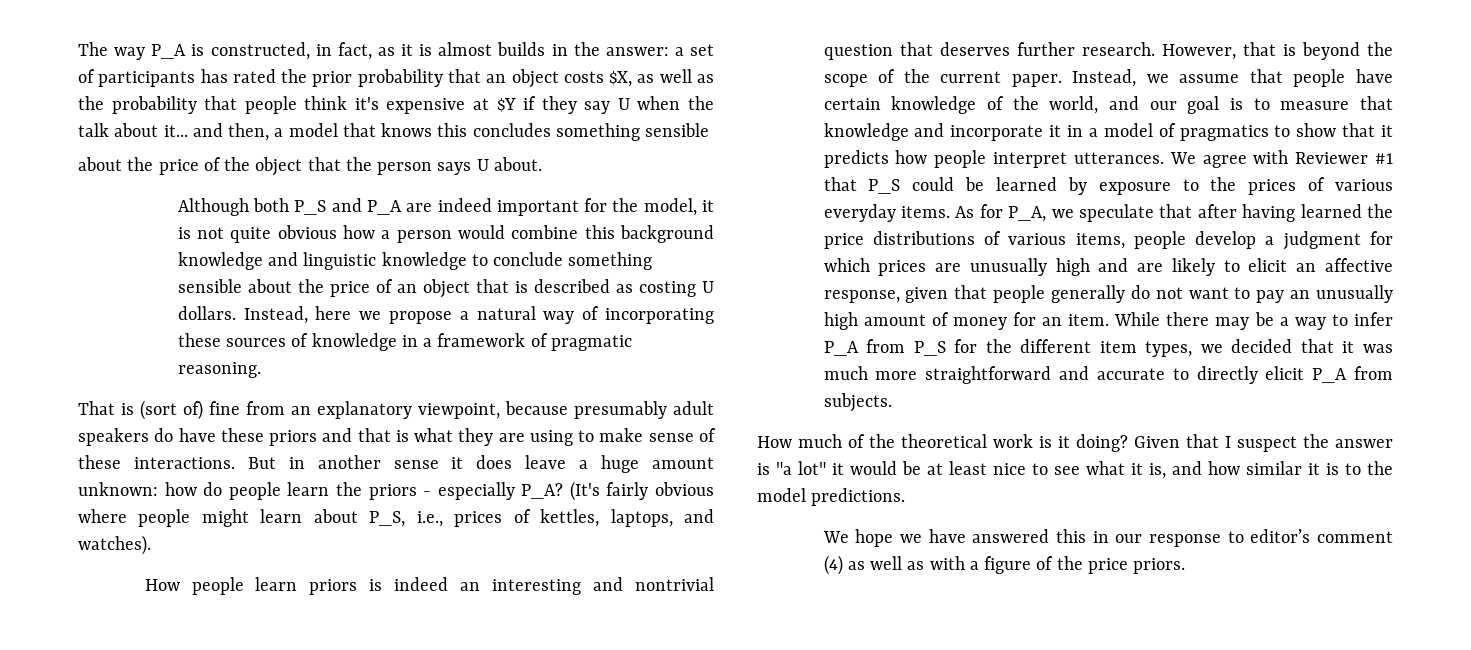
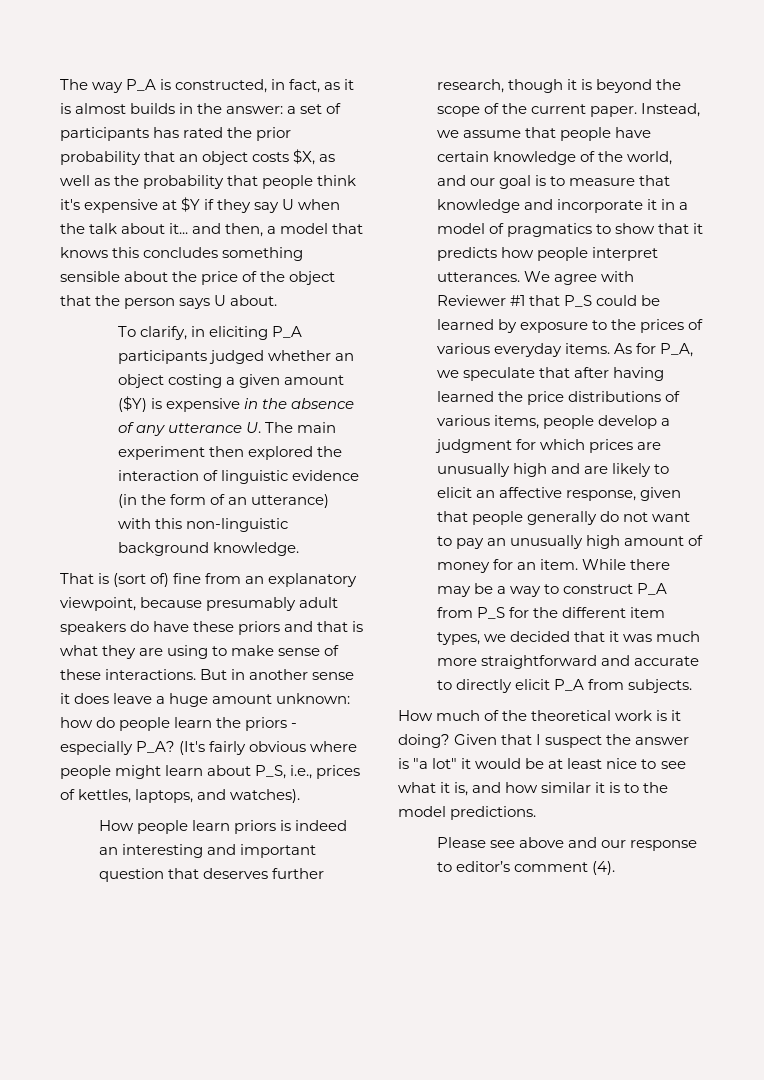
(710, 130) // -> (120, 276) none
[177,198,715,216] [177,225,714,243] [177,252,653,270] [177,279,714,298] [177,306,714,324] [177,333,632,351] [177,362,261,378] Although both P_S and P_A are indeed important for the model, it is not quite obvious how a person would combine this background knowledge and linguistic knowledge to conclude something sensible about the price of an object that is described as costing U dollars. Instead, here we propose a natural way of incorporating these sources of knowledge in a framework of pragmatic reasoning. -> [118,326,303,340] [118,350,355,364] [118,374,345,388] [118,396,355,412] [118,422,337,436] [118,446,343,460] [118,470,360,484] [118,494,330,508] [118,518,289,532] [118,542,300,556] To clarify, in eliciting P_A participants judged whether an object costing a given amount ($Y) is expensive in the absence of any utterance U. The main experiment then explored the interaction of linguistic evidence (in the form of an utterance) with this non-linguistic background knowledge.
[635,577,714,591] nontrivial -> [239,844,316,858] important
[1081,42,1276,60] research. However, that -> [436,79,577,93] research, though it
[1353,312,1393,326] infer -> [562,584,633,594] construct
[822,529,1109,547] We hope we have answered this in -> [436,837,597,848] Please see above and
[823,555,1186,575] (4) as well as with a figure of the price priors. -> [591,861,615,875] (4).

